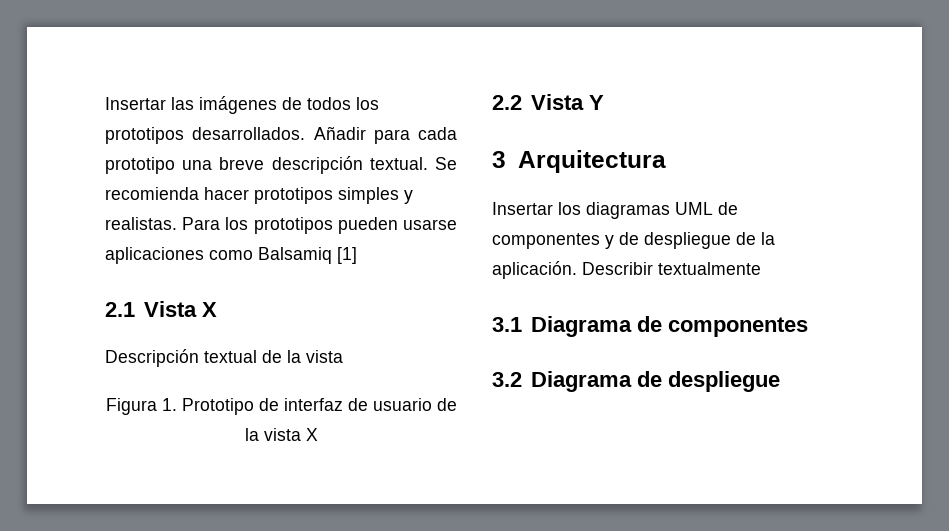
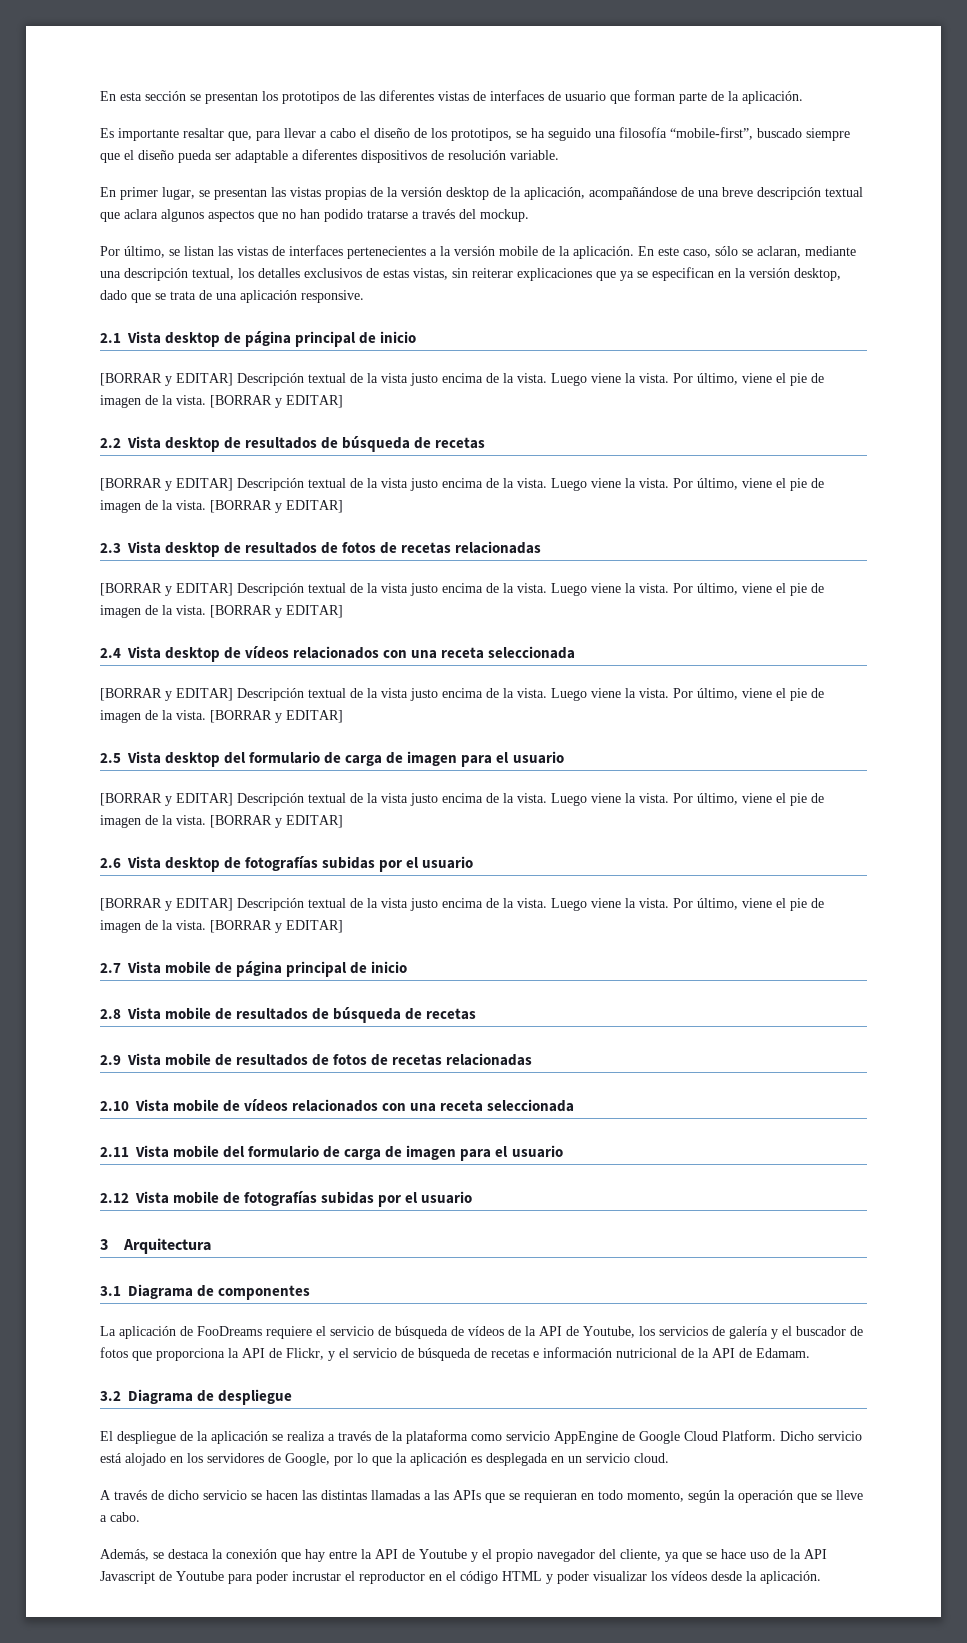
[105,96,379,114] [105,126,457,144] [105,156,457,174] [105,187,413,204] [105,217,457,234] [105,247,357,264] [105,301,217,317] [105,349,343,367] [105,398,457,415] [244,428,318,441] [492,94,604,110] [492,150,666,173] [492,202,738,219] [492,232,775,249] [492,261,761,279] [492,316,808,337] [492,371,780,392] Insertar las imágenes de todos los prototipos desarrollados. Añadir para cada prototipo una breve descripción textual. Se recomienda hacer prototipos simples y realistas. Para los prototipos pueden usarse aplicaciones como Balsamiq [1] // 2.1 Vista X // Descripción textual de la vista // Figura 1. Prototipo de interfaz de usuario de la vista X // 2.2 Vista Y // 3 Arquitectura // Insertar los diagramas UML de componentes y de despliegue de la aplicación. Describir textualmente // 3.1 Diagrama de componentes // 3.2 Diagrama de despliegue -> [100,90,803,104] [100,127,850,141] [100,149,559,163] [100,187,863,200] [100,209,529,222] [100,245,856,259] [100,267,841,281] [100,290,364,303] [100,331,417,347] [100,373,824,386] [100,395,343,408] [100,436,486,452] [100,478,824,491] [100,500,343,513] [100,541,542,557] [100,583,824,596] [100,605,343,618] [100,646,576,662] [100,688,824,701] [100,710,343,723] [100,751,564,767] [100,793,824,806] [100,815,343,828] [100,856,474,872] [100,898,824,911] [100,920,343,933] [100,961,408,977] [100,1007,477,1023] [100,1053,533,1066] [100,1099,575,1112] [100,1145,563,1161] [100,1191,473,1207] [100,1238,211,1254] [100,1284,311,1300] [100,1326,863,1339] [100,1347,810,1361] [100,1389,293,1405] [100,1430,862,1444] [100,1453,669,1466] [100,1490,863,1503] [100,1512,140,1522] [100,1549,827,1562] [100,1571,821,1584] En esta sección se presentan los prototipos de las diferentes vistas de interfaces de usuario que forman parte de la aplicación. // Es importante resaltar que, para llevar a cabo el diseño de los prototipos, se ha seguido una filosofía “mobile-first”, buscado siempre que el diseño pueda ser adaptable a diferentes dispositivos de resolución variable. // En primer lugar, se presentan las vistas propias de la versión desktop de la aplicación, acompañándose de una breve descripción textual que aclara algunos aspectos que no han podido tratarse a través del mockup. // Por último, se listan las vistas de interfaces pertenecientes a la versión mobile de la aplicación. En este caso, sólo se aclaran, mediante una descripción textual, los detalles exclusivos de estas vistas, sin reiterar explicaciones que ya se especifican en la versión desktop, dado que se trata de una aplicación responsive. // 2.1 Vista desktop de página principal de inicio // [BORRAR y EDITAR] Descripción textual de la vista justo encima de la vista. Luego viene la vista. Por último, viene el pie de imagen de la vista. [BORRAR y EDITAR] // 2.2 Vista desktop de resultados de búsqueda de recetas // [BORRAR y EDITAR] Descripción textual de la vista justo encima de la vista. Luego viene la vista. Por último, viene el pie de imagen de la vista. [BORRAR y EDITAR] // 2.3 Vista desktop de resultados de fotos de recetas relacionadas // [BORRAR y EDITAR] Descripción textual de la vista justo encima de la vista. Luego viene la vista. Por último, viene el pie de imagen de la vista. [BORRAR y EDITAR] // 2.4 Vista desktop de vídeos relacionados con una receta seleccionada // [BORRAR y EDITAR] Descripción textual de la vista justo encima de la vista. Luego viene la vista. Por último, viene el pie de imagen de la vista. [BORRAR y EDITAR] // 2.5 Vista desktop del formulario de carga de imagen para el usuario // [BORRAR y EDITAR] Descripción textual de la vista justo encima de la vista. Luego viene la vista. Por último, viene el pie de imagen de la vista. [BORRAR y EDITAR] // 2.6 Vista desktop de fotografías subidas por el usuario // [BORRAR y EDITAR] Descripción textual de la vista justo encima de la vista. Luego viene la vista. Por último, viene el pie de imagen de la vista. [BORRAR y EDITAR] // 2.7 Vista mobile de página principal de inicio // 2.8 Vista mobile de resultados de búsqueda de recetas // 2.9 Vista mobile de resultados de fotos de recetas relacionadas // 2.10 Vista mobile de vídeos relacionados con una receta seleccionada // 2.11 Vista mobile del formulario de carga de imagen para el usuario // 2.12 Vista mobile de fotografías subidas por el usuario // 3 Arquitectura // 3.1 Diagrama de componentes // La aplicación de FooDreams requiere el servicio de búsqueda de vídeos de la API de Youtube, los servicios de galería y el buscador de fotos que proporciona la API de Flickr, y el servicio de búsqueda de recetas e información nutricional de la API de Edamam. // 3.2 Diagrama de despliegue // El despliegue de la aplicación se realiza a través de la plataforma como servicio AppEngine de Google Cloud Platform. Dicho servicio está alojado en los servidores de Google, por lo que la aplicación es desplegada en un servicio cloud. // A través de dicho servicio se hacen las distintas llamadas a las APIs que se requieran en todo momento, según la operación que se lleve a cabo. // Además, se destaca la conexión que hay entre la API de Youtube y el propio navegador del cliente, ya que se hace uso de la API Javascript de Youtube para poder incrustar el reproductor en el código HTML y poder visualizar los vídeos desde la aplicación.

